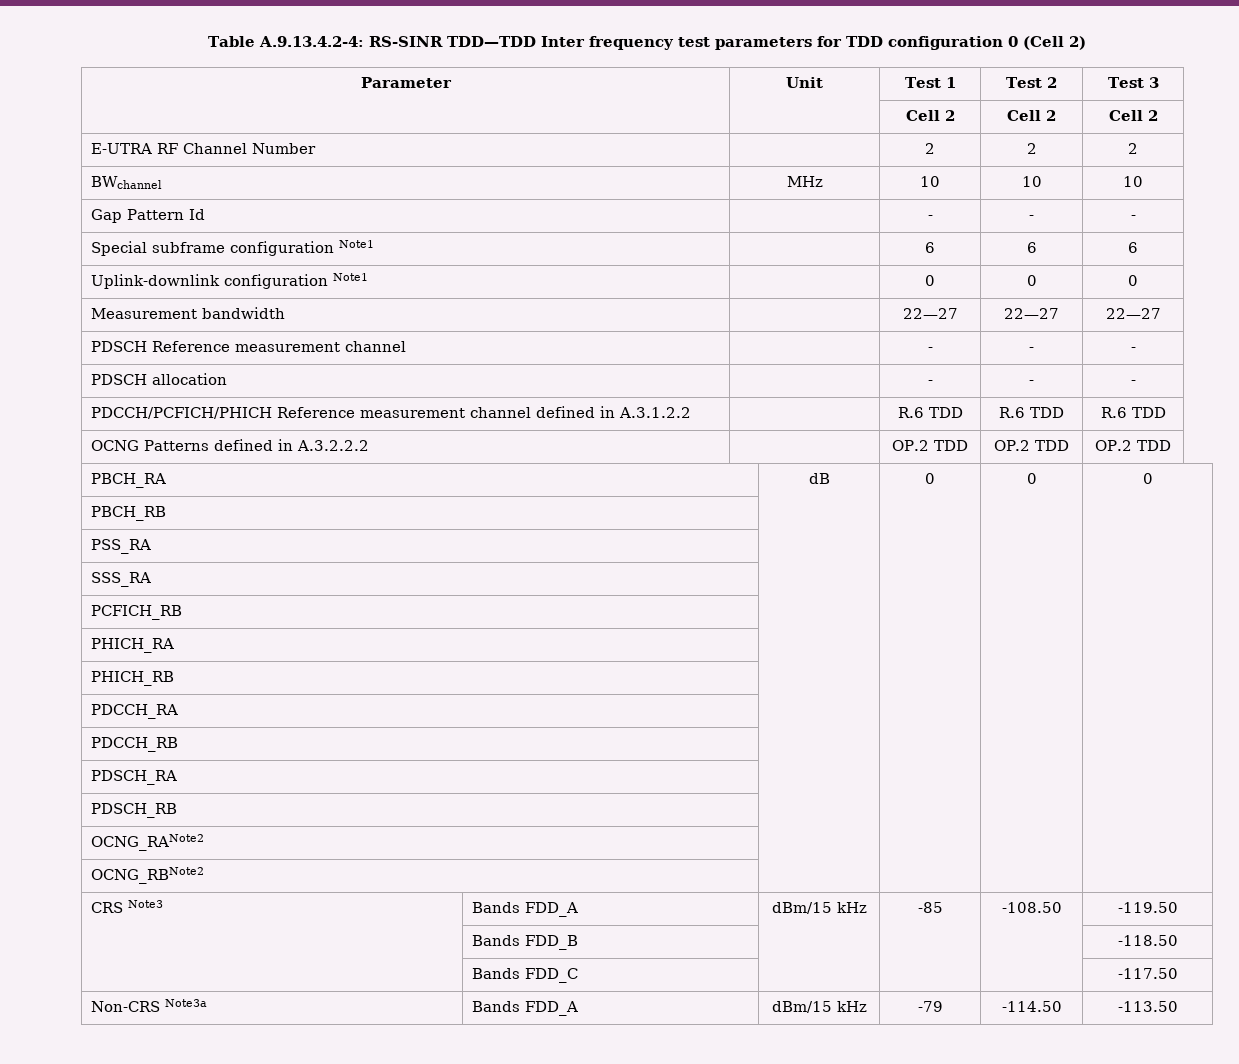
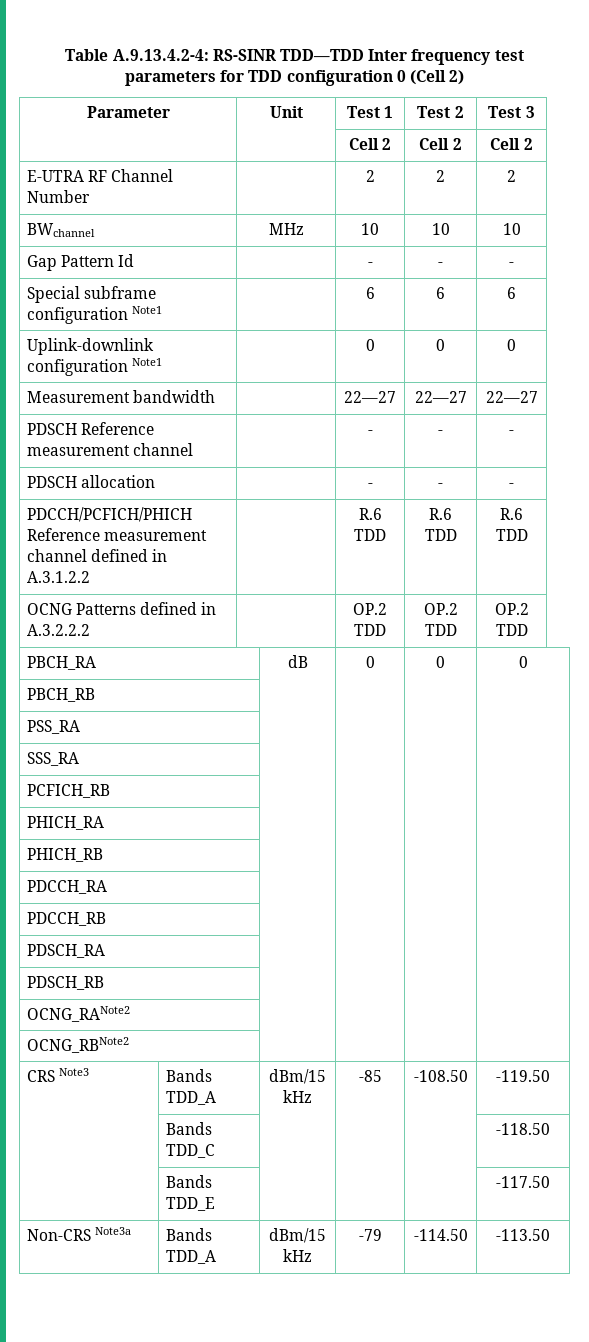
[524,902,578,917] FDD_A -> [165,1091,216,1105] TDD_A
[524,935,578,950] FDD_B -> [165,1144,215,1158] TDD_C
[524,968,578,983] FDD_C -> [165,1197,215,1211] TDD_E
[524,1001,578,1016] FDD_A -> [165,1250,216,1264] TDD_A

